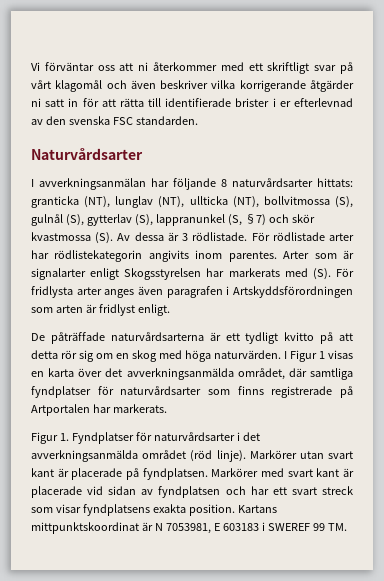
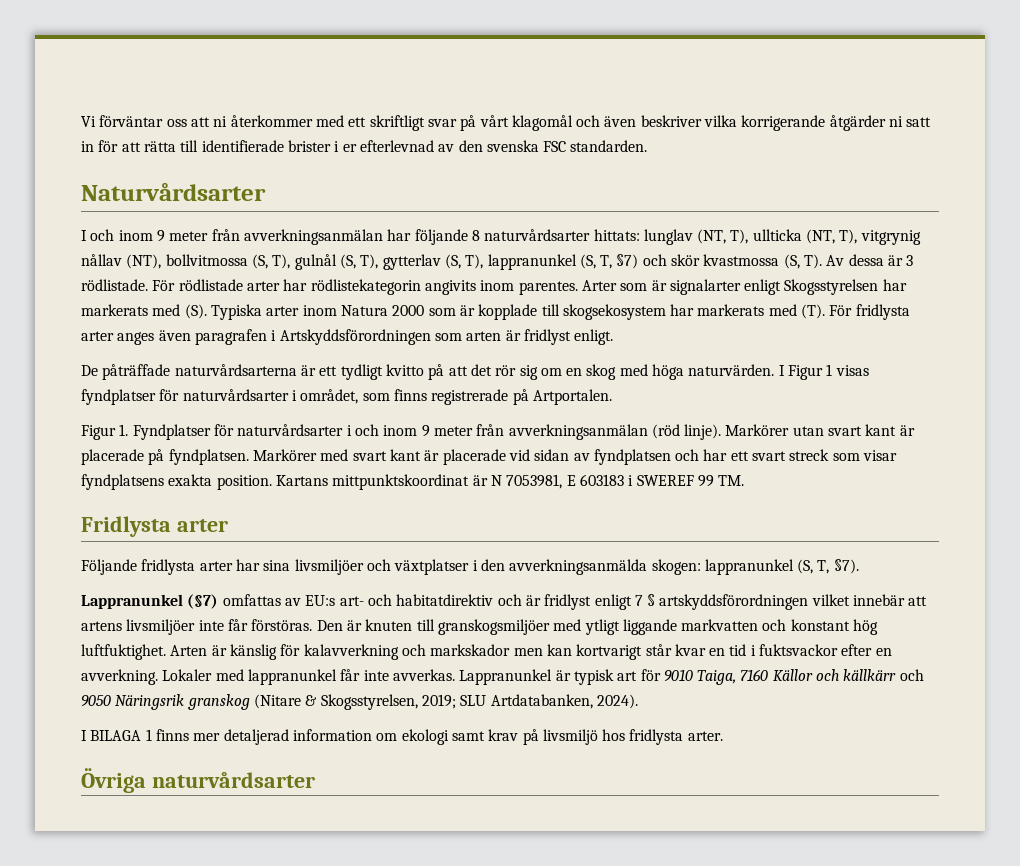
(34, 183) none -> [90,229,240,242] och inom 9 meter från
[31,196,354,208] [31,214,242,226] granticka (NT), lunglav (NT), ullticka (NT), bollvitmossa (S), gulnål (S), gytterlav (S), lappranunkel (S, -> [643,229,921,245] [81,254,613,270] lunglav (NT, T), ullticka (NT, T), vitgrynig nållav (NT), bollvitmossa (S, T), gulnål (S, T), gytterlav (S, T), lappranunkel (S, T,
[95,232,114,244] (S). -> [783,254,823,269] (S, T).
(331, 274) none -> [210,304,826,320] Typiska arter inom Natura 2000 som är kopplade till skogsekosystem har markerats med (T).
[31,350,58,359] detta -> [470,364,492,376] det
[31,368,354,380] en karta över det avverkningsanmälda området, där samtliga -> (869, 370) none
(202, 390) none -> [291,389,359,404] i området,
[31,404,167,416] Artportalen har markerats. -> [532,389,612,405] Artportalen.
[242,432,260,441] [31,450,187,462] det avverkningsanmälda området -> [354,424,648,440] och inom 9 meter från avverkningsanmälan
(347, 527) none -> [81,516,228,537] [81,559,859,575] [81,594,928,610] [81,619,879,635] [81,644,892,660] [81,669,924,685] [81,694,638,710] [81,729,723,745] [81,768,315,793] // Fridlysta arter // Följande fridlysta arter har sina livsmiljöer och växtplatser i den avverkningsanmälda skogen: lappranunkel (S, T, §7). // Lappranunkel (§7) omfattas av EU:s art- och habitatdirektiv och är fridlyst enligt 7 § artskyddsförordningen vilket innebär att artens livsmiljöer inte får förstöras. Den är knuten till granskogsmiljöer med ytligt liggande markvatten och konstant hög luftfuktighet. Arten är känslig för kalavverkning och markskador men kan kortvarigt står kvar en tid i fuktsvackor efter en avverkning. Lokaler med lappranunkel får inte avverkas. Lappranunkel är typisk art för 9010 Taiga, 7160 Källor och källkärr och 9050 Näringsrik granskog (Nitare & Skogsstyrelsen, 2019; SLU Artdatabanken, 2024). // I BILAGA 1 finns mer detaljerad information om ekologi samt krav på livsmiljö hos fridlysta arter. // Övriga naturvårdsarter

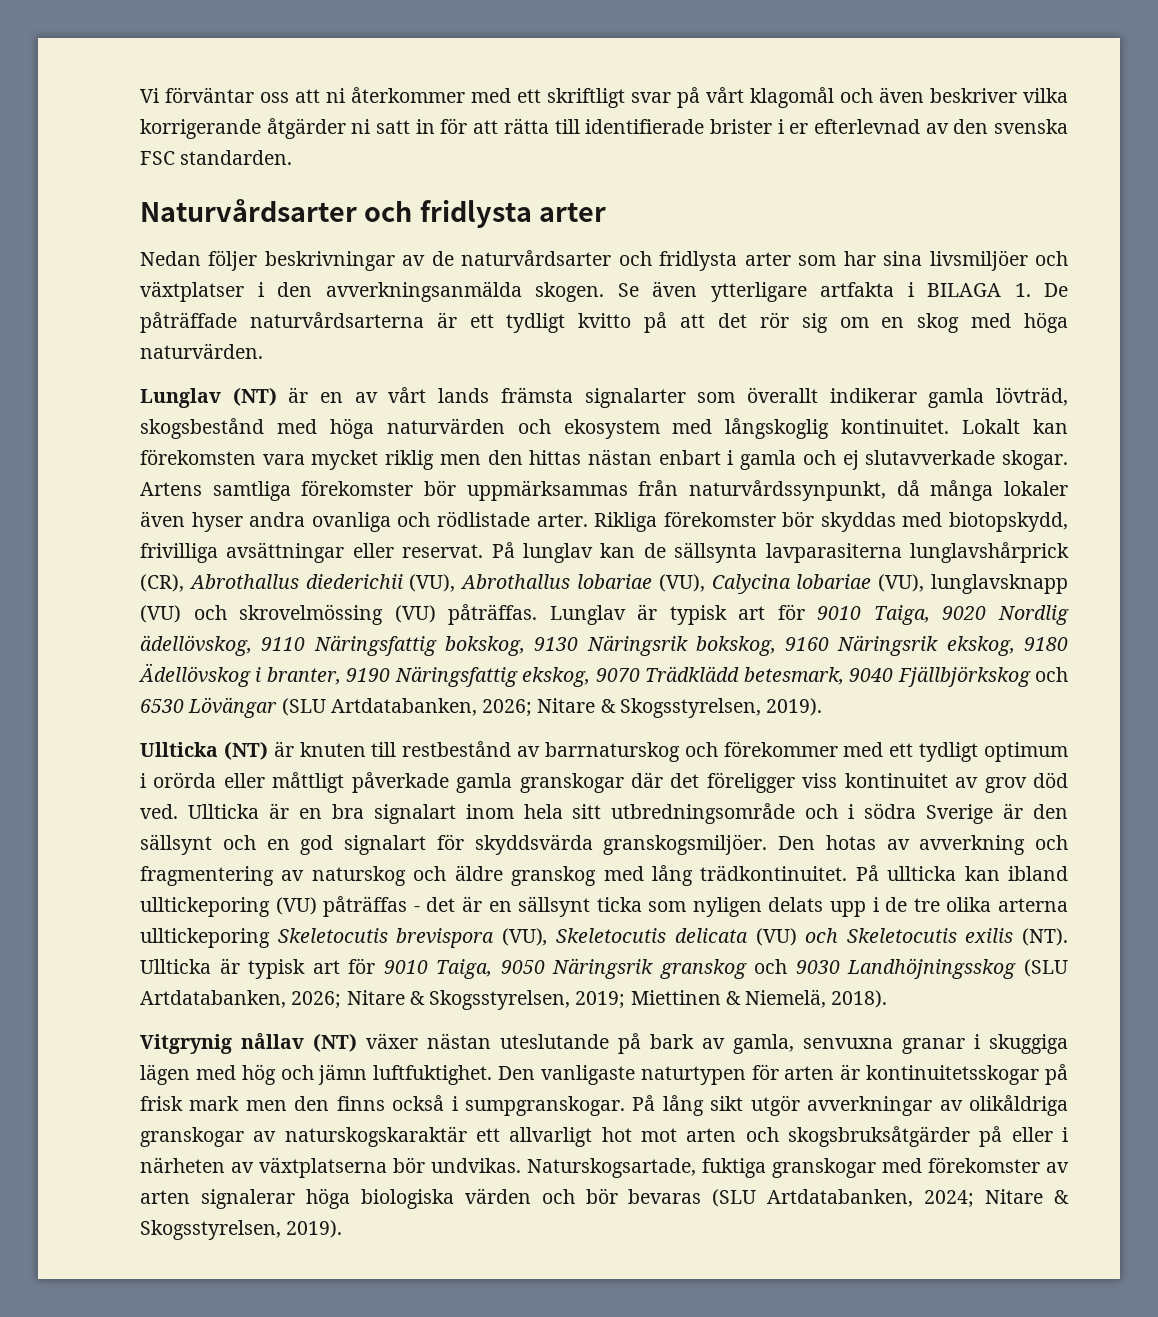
[81,229,921,245] [81,254,914,270] [81,279,907,295] [81,304,910,320] [81,329,614,345] // I och inom 9 meter från avverkningsanmälan har följande 8 naturvårdsarter hittats: lunglav (NT, T), ullticka (NT, T), vitgrynig nållav (NT), bollvitmossa (S, T), gulnål (S, T), gytterlav (S, T), lappranunkel (S, T, §7) och skör kvastmossa (S, T). Av dessa är 3 rödlistade. För rödlistade arter har rödlistekategorin angivits inom parentes. Arter som är signalarter enligt Skogsstyrelsen har markerats med (S). Typiska arter inom Natura 2000 som är kopplade till skogsekosystem har markerats med (T). För fridlysta arter anges även paragrafen i Artskyddsförordningen som arten är fridlyst enligt. // -> [364,200,606,228] [140,250,1068,271] [140,281,1031,302] och fridlysta arter // Nedan följer beskrivningar av de naturvårdsarter och fridlysta arter som har sina livsmiljöer och växtplatser i den avverkningsanmälda skogen. Se även ytterligare artfakta i BILAGA 1.
[778,364,869,380] [81,389,612,405] [81,424,915,440] [81,449,898,465] [81,474,745,490] [81,516,228,537] [81,559,859,575] [81,594,928,610] [81,619,879,635] [81,644,892,660] [81,669,924,685] [81,694,638,710] [81,729,723,745] [81,768,315,793] I Figur 1 visas fyndplatser för naturvårdsarter i området, som finns registrerade på Artportalen. // Figur 1. Fyndplatser för naturvårdsarter i och inom 9 meter från avverkningsanmälan (röd linje). Markörer utan svart kant är placerade på fyndplatsen. Markörer med svart kant är placerade vid sidan av fyndplatsen och har ett svart streck som visar fyndplatsens exakta position. Kartans mittpunktskoordinat är N 7053981, E 603183 i SWEREF 99 TM. // Fridlysta arter // Följande fridlysta arter har sina livsmiljöer och växtplatser i den avverkningsanmälda skogen: lappranunkel (S, T, §7). // Lappranunkel (§7) omfattas av EU:s art- och habitatdirektiv och är fridlyst enligt 7 § artskyddsförordningen vilket innebär att artens livsmiljöer inte får förstöras. Den är knuten till granskogsmiljöer med ytligt liggande markvatten och konstant hög luftfuktighet. Arten är känslig för kalavverkning och markskador men kan kortvarigt står kvar en tid i fuktsvackor efter en avverkning. Lokaler med lappranunkel får inte avverkas. Lappranunkel är typisk art för 9010 Taiga, 7160 Källor och källkärr och 9050 Näringsrik granskog (Nitare & Skogsstyrelsen, 2019; SLU Artdatabanken, 2024). // I BILAGA 1 finns mer detaljerad information om ekologi samt krav på livsmiljö hos fridlysta arter. // Övriga naturvårdsarter -> [140,387,1068,408] [140,418,1068,439] [140,449,1068,470] [140,480,1068,501] [140,511,1068,532] [140,542,1069,563] [140,574,1068,594] [140,604,1069,625] [140,635,1068,656] [138,663,1069,687] [140,697,823,718] [140,741,1068,762] [140,772,1068,793] [140,803,1068,824] [140,834,1068,855] [140,865,1068,886] [140,896,1068,917] [140,928,1069,948] [140,958,1068,979] [140,989,888,1010] [140,1032,1068,1054] [140,1064,1068,1085] [140,1095,1068,1116] [140,1126,1069,1147] [140,1157,1069,1178] [140,1188,1069,1209] [140,1220,343,1240] // Lunglav (NT) är en av vårt lands främsta signalarter som överallt indikerar gamla lövträd, skogsbestånd med höga naturvärden och ekosystem med långskoglig kontinuitet. Lokalt kan förekomsten vara mycket riklig men den hittas nästan enbart i gamla och ej slutavverkade skogar. Artens samtliga förekomster bör uppmärksammas från naturvårdssynpunkt, då många lokaler även hyser andra ovanliga och rödlistade arter. Rikliga förekomster bör skyddas med biotopskydd, frivilliga avsättningar eller reservat. På lunglav kan de sällsynta lavparasiterna lunglavshårprick (CR), Abrothallus diederichii (VU), Abrothallus lobariae (VU), Calycina lobariae (VU), lunglavsknapp (VU) och skrovelmössing (VU) påträffas. Lunglav är typisk art för 9010 Taiga, 9020 Nordlig ädellövskog, 9110 Näringsfattig bokskog, 9130 Näringsrik bokskog, 9160 Näringsrik ekskog, 9180 Ädellövskog i branter, 9190 Näringsfattig ekskog, 9070 Trädklädd betesmark, 9040 Fjällbjörkskog och 6530 Lövängar (SLU Artdatabanken, 2026; Nitare & Skogsstyrelsen, 2019). // Ullticka (NT) är knuten till restbestånd av barrnaturskog och förekommer med ett tydligt optimum i orörda eller måttligt påverkade gamla granskogar där det föreligger viss kontinuitet av grov död ved. Ullticka är en bra signalart inom hela sitt utbredningsområde och i södra Sverige är den sällsynt och en god signalart för skyddsvärda granskogsmiljöer. Den hotas av avverkning och fragmentering av naturskog och äldre granskog med lång trädkontinuitet. På ullticka kan ibland ulltickeporing (VU) påträffas - det är en sällsynt ticka som nyligen delats upp i de tre olika arterna ulltickeporing Skeletocutis brevispora (VU), Skeletocutis delicata (VU) och Skeletocutis exilis (NT). Ullticka är typisk art för 9010 Taiga, 9050 Näringsrik granskog och 9030 Landhöjningsskog (SLU Artdatabanken, 2026; Nitare & Skogsstyrelsen, 2019; Miettinen & Niemelä, 2018). // Vitgrynig nållav (NT) växer nästan uteslutande på bark av gamla, senvuxna granar i skuggiga lägen med hög och jämn luftfuktighet. Den vanligaste naturtypen för arten är kontinuitetsskogar på frisk mark men den finns också i sumpgranskogar. På lång sikt utgör avverkningar av olikåldriga granskogar av naturskogskaraktär ett allvarligt hot mot arten och skogsbruksåtgärder på eller i närheten av växtplatserna bör undvikas. Naturskogsartade, fuktiga granskogar med förekomster av arten signalerar höga biologiska värden och bör bevaras (SLU Artdatabanken, 2024; Nitare & Skogsstyrelsen, 2019).

